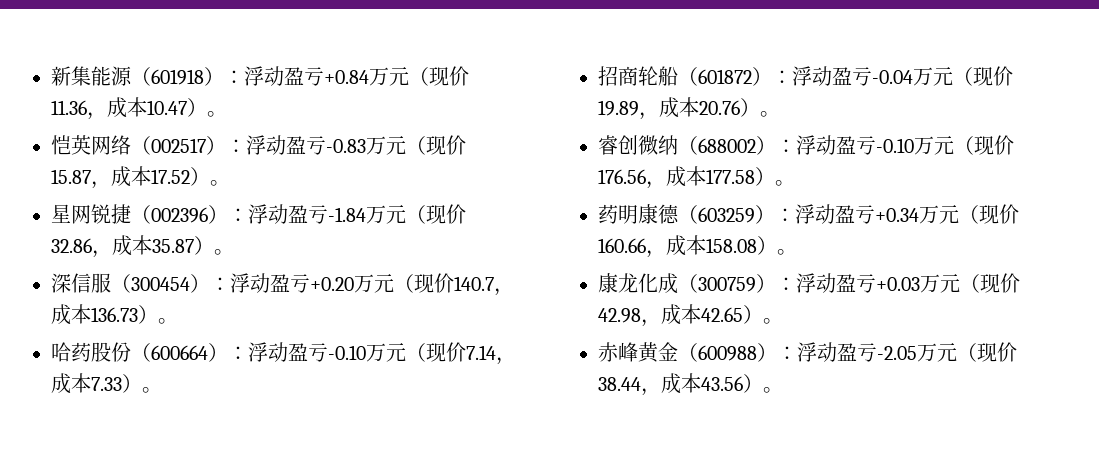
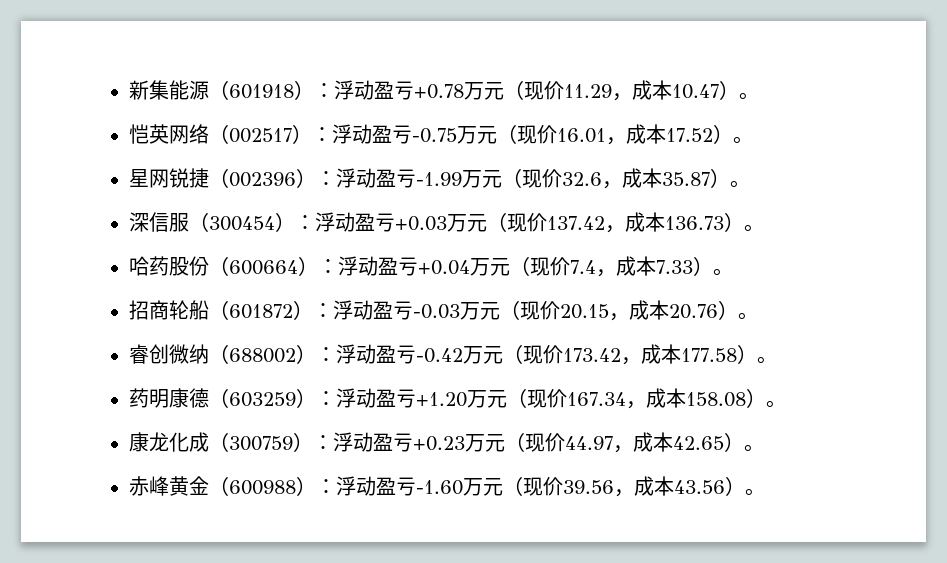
[324,66,469,86] [51,100,87,115] +0.84万元（现价11.36 -> [414,80,612,100] +0.78万元（现价11.29
[326,135,466,155] [51,169,91,184] -0.83万元（现价15.87 -> [412,124,606,144] -0.75万元（现价16.01
[328,204,466,224] [51,238,92,253] -1.84万元（现价32.86 -> [416,168,602,188] -1.99万元（现价32.6
[310,273,494,293] +0.20万元（现价140.7 -> [395,212,605,232] +0.03万元（现价137.42
[328,342,496,362] -0.10万元（现价7.14 -> [418,256,596,276] +0.04万元（现价7.4
[872,66,1013,86] [598,100,639,116] -0.04万元（现价19.89 -> [413,300,609,320] -0.03万元（现价20.15
[876,135,1014,155] [598,169,646,184] -0.10万元（现价176.56 -> [416,344,621,364] -0.42万元（现价173.42
[875,204,1019,224] [598,238,646,253] +0.34万元（现价160.66 -> [416,388,626,408] +1.20万元（现价167.34
[876,273,1020,293] [598,308,641,323] +0.03万元（现价42.98 -> [413,432,613,452] +0.23万元（现价44.97
[877,342,1017,362] [598,377,641,391] -2.05万元（现价38.44 -> [416,476,614,496] -1.60万元（现价39.56

